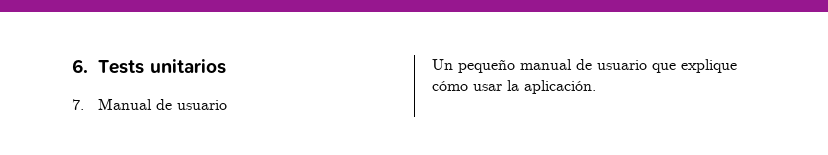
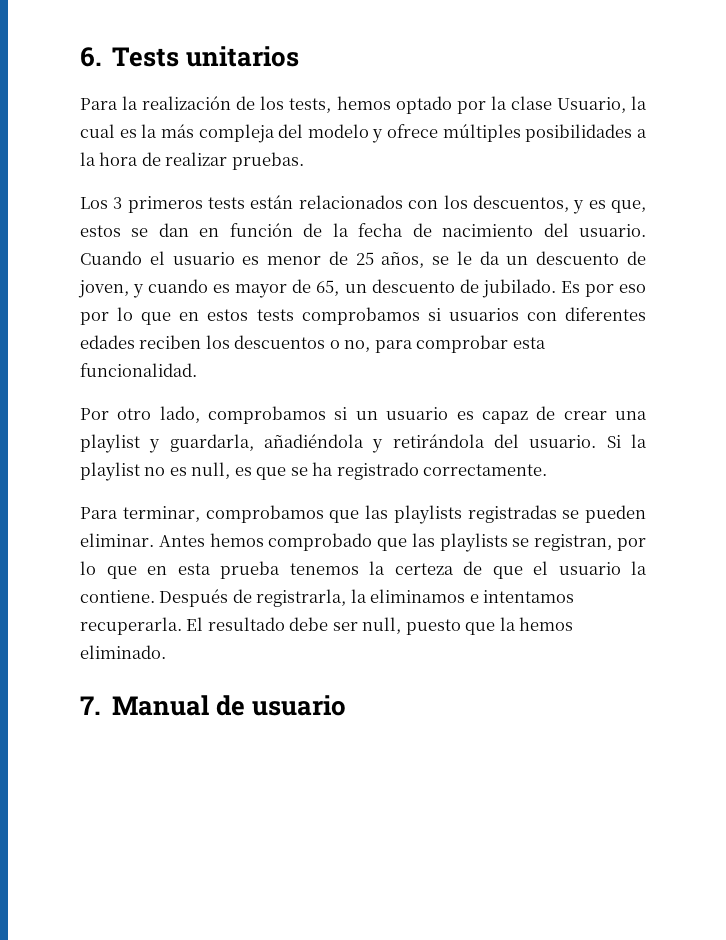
[72,98,228,110] [432,59,737,73] [432,80,596,94] 7. Manual de usuario // Un pequeño manual de usuario que explique cómo usar la aplicación. -> [80,96,647,114] [80,124,647,143] [80,152,304,170] [80,195,647,214] [80,223,646,237] [80,251,646,268] [78,279,647,298] [80,307,647,325] [80,335,546,353] [80,363,197,377] [80,406,648,424] [80,434,647,453] [80,462,548,481] [80,505,646,524] [80,533,646,552] [80,561,647,579] [80,589,575,607] [80,617,574,635] [80,645,166,659] [80,695,346,716] Para la realización de los tests, hemos optado por la clase Usuario, la cual es la más compleja del modelo y ofrece múltiples posibilidades a la hora de realizar pruebas. // Los 3 primeros tests están relacionados con los descuentos, y es que, estos se dan en función de la fecha de nacimiento del usuario. Cuando el usuario es menor de 25 años, se le da un descuento de joven, y cuando es mayor de 65, un descuento de jubilado. Es por eso por lo que en estos tests comprobamos si usuarios con diferentes edades reciben los descuentos o no, para comprobar esta funcionalidad. // Por otro lado, comprobamos si un usuario es capaz de crear una playlist y guardarla, añadiéndola y retirándola del usuario. Si la playlist no es null, es que se ha registrado correctamente. // Para terminar, comprobamos que las playlists registradas se pueden eliminar. Antes hemos comprobado que las playlists se registran, por lo que en esta prueba tenemos la certeza de que el usuario la contiene. Después de registrarla, la eliminamos e intentamos recuperarla. El resultado debe ser null, puesto que la hemos eliminado. // 7. Manual de usuario

